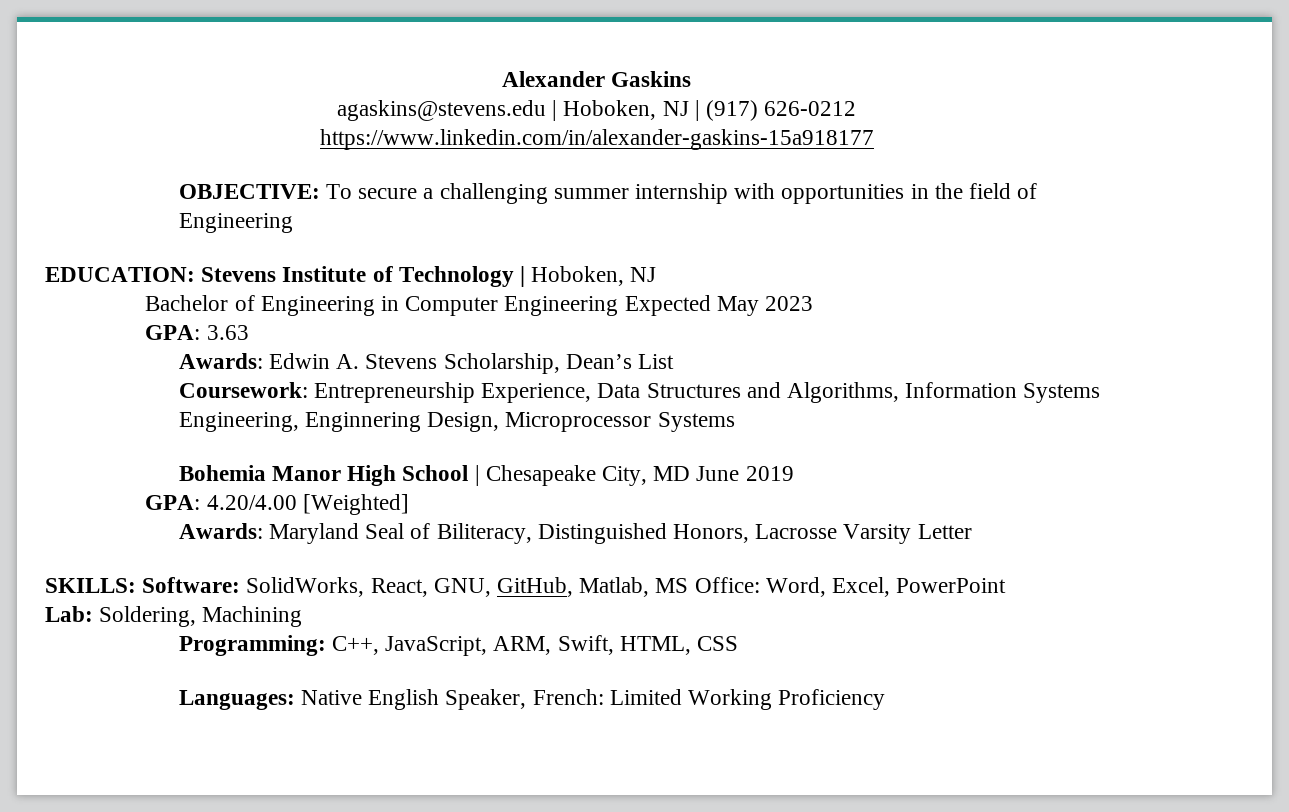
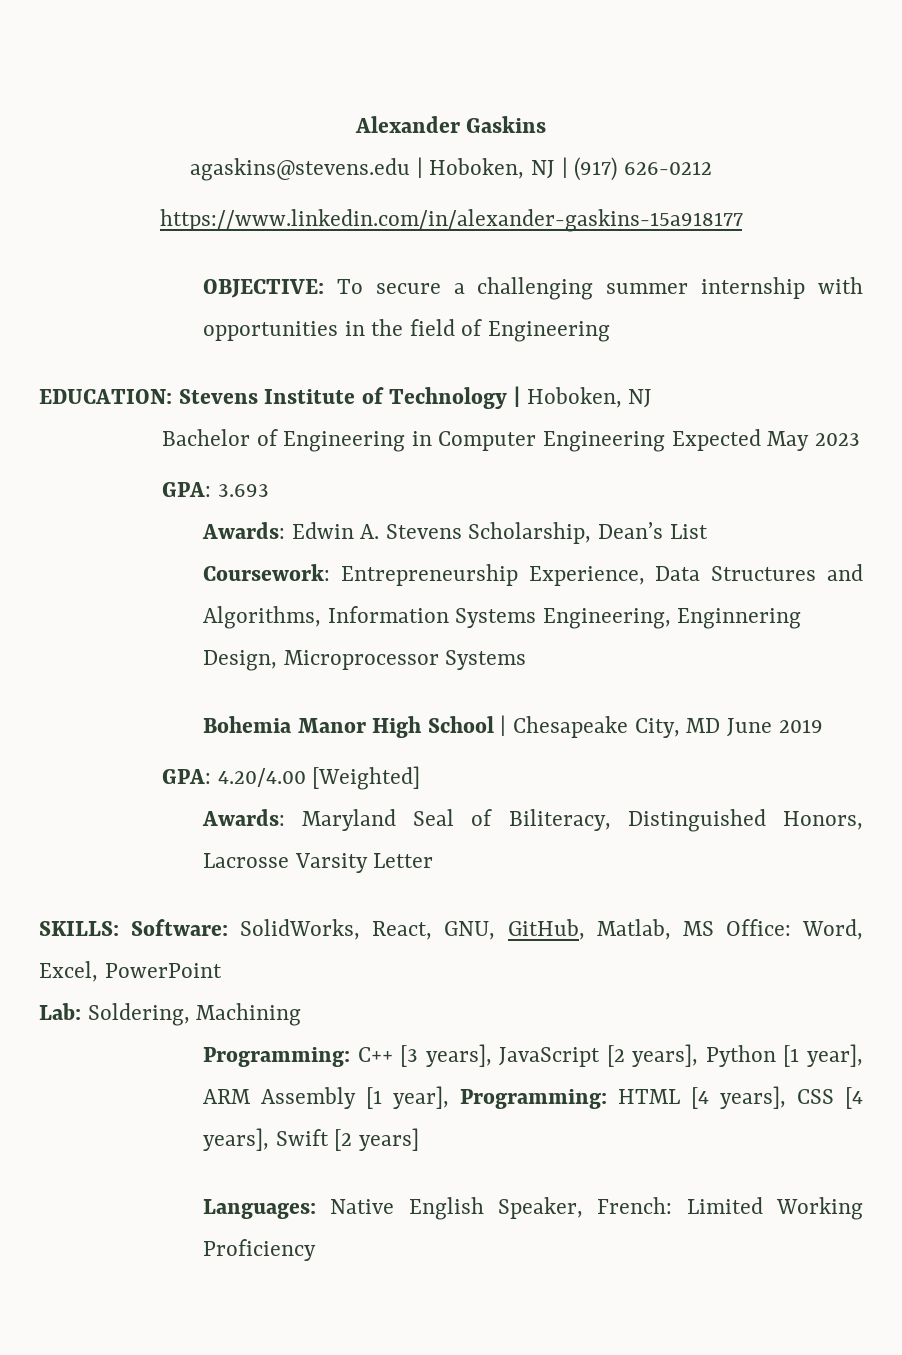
[206,325,249,340] 3.63 -> [217,484,269,497] 3.693
[331,635,739,656] C++, JavaScript, ARM, Swift, HTML, CSS -> [357,1044,864,1067] [202,1086,864,1109] [202,1128,419,1151] C++ [3 years], JavaScript [2 years], Python [1 year], ARM Assembly [1 year], Programming: HTML [4 years], CSS [4 years], Swift [2 years]

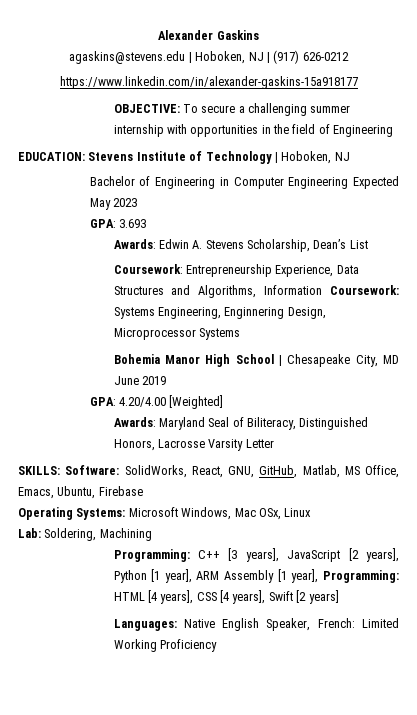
(449, 614) none -> [330,285,399,295] Coursework:
[725,919,863,940] [39,961,222,982] Office: Word, Excel, PowerPoint -> [365,465,399,478] [18,486,143,499] [18,507,312,520] Office, Emacs, Ubuntu, Firebase // Operating Systems: Microsoft Windows, Mac OSx, Linux

